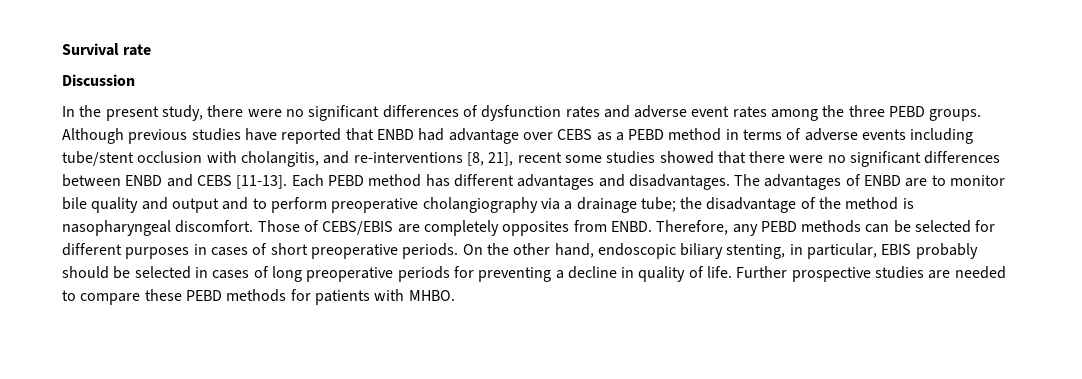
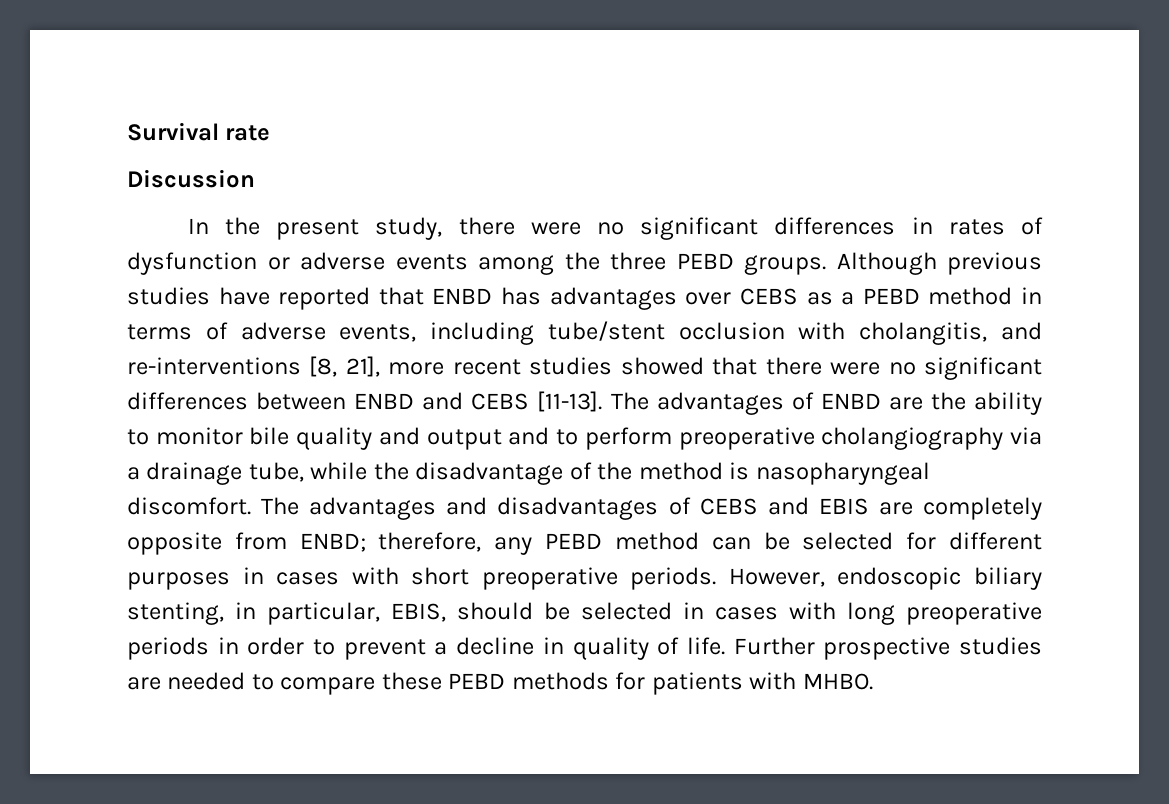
[462,105,767,121] of dysfunction rates and adverse event rates -> [911,217,1043,235] [127,252,468,275] in rates of dysfunction or adverse events
[418,128,519,144] had advantage -> [501,287,677,310] has advantages
[862,129,907,140] events -> [339,324,417,342] events,
[517,152,602,163] recent some -> [388,359,521,375] more recent
[291,174,730,190] Each PEBD method has different advantages and disadvantages. -> (603, 401) none
(928, 182) none -> [930,392,1043,415] the ability
[640,197,676,212] tube; -> [248,462,368,482] tube, while
[257,220,729,236] Those of CEBS/EBIS are completely opposites from ENBD. Therefore, -> [261,497,1043,520] [127,532,482,555] The advantages and disadvantages of CEBS and EBIS are completely opposite from ENBD; therefore,
[801,220,862,233] methods -> [614,532,699,550] method
[252,243,268,255] of -> [351,567,399,585] with
[462,243,594,258] On the other hand, -> [728,568,825,587] However,
[881,243,978,259] EBIS probably -> [391,603,446,622] EBIS,
[253,266,269,278] of -> [789,602,836,620] with
[453,266,552,282] for preventing -> [217,637,426,660] in order to prevent

